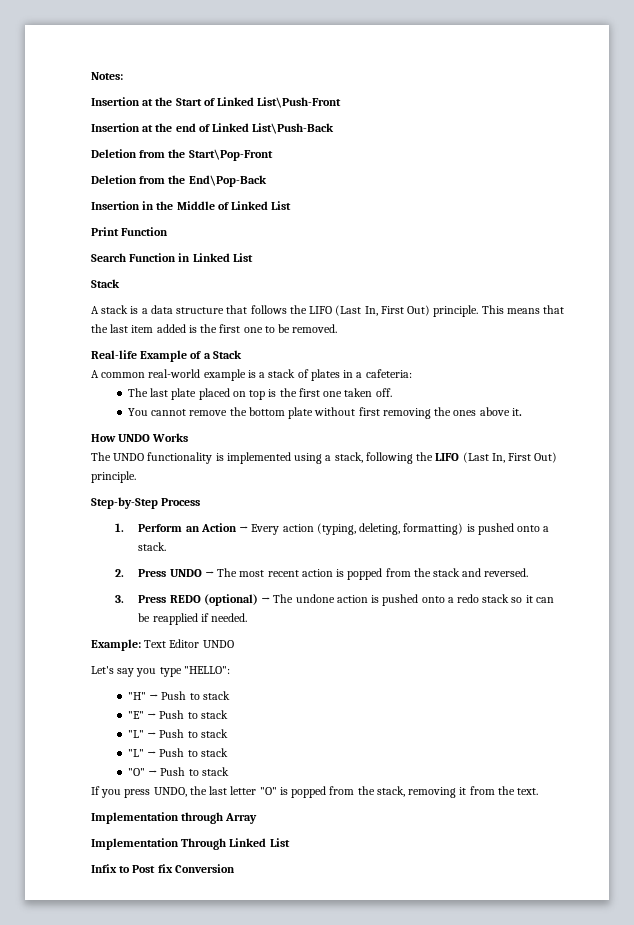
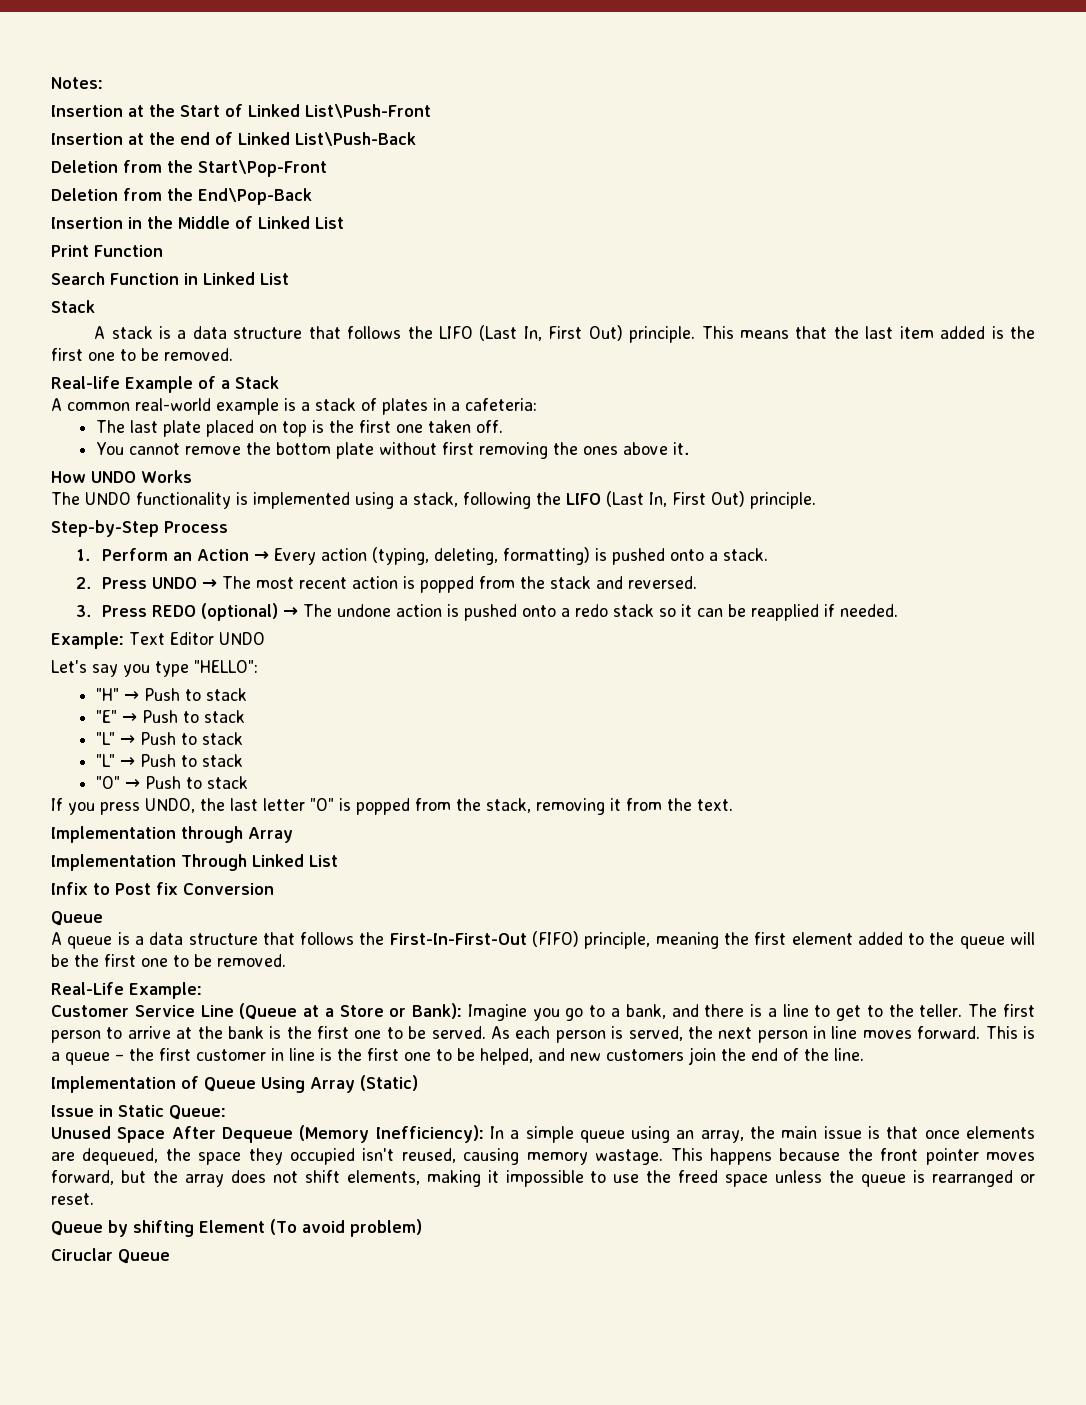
(235, 868) none -> [51,911,103,926] [51,931,1035,949] [51,954,286,967] [51,982,202,999] [51,1003,1035,1021] [51,1026,1035,1043] [51,1047,864,1065] [51,1075,418,1093] [51,1105,226,1120] [51,1125,1035,1143] [51,1148,1035,1165] [51,1170,1036,1187] [51,1193,94,1205] [51,1219,422,1237] [51,1248,170,1264] // Queue // A queue is a data structure that follows the First-In-First-Out (FIFO) principle, meaning the first element added to the queue will be the first one to be removed. // Real-Life Example: // Customer Service Line (Queue at a Store or Bank): Imagine you go to a bank, and there is a line to get to the teller. The first person to arrive at the bank is the first one to be served. As each person is served, the next person in line moves forward. This is a queue – the first customer in line is the first one to be helped, and new customers join the end of the line. // Implementation of Queue Using Array (Static) // Issue in Static Queue: // Unused Space After Dequeue (Memory Inefficiency): In a simple queue using an array, the main issue is that once elements are dequeued, the space they occupied isn't reused, causing memory wastage. This happens because the front pointer moves forward, but the array does not shift elements, making it impossible to use the freed space unless the queue is rearranged or reset. // Queue by shifting Element (To avoid problem) // Ciruclar Queue

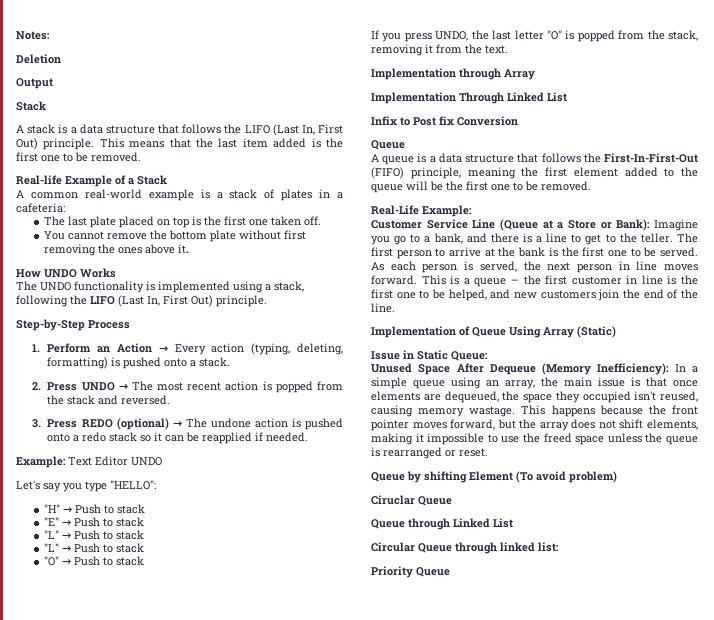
[51,104,431,118] [51,132,416,146] [51,160,327,177] [51,188,312,205] [51,216,344,229] [51,245,163,257] [51,272,289,285] Insertion at the Start of Linked List\Push-Front // Insertion at the end of Linked List\Push-Back // Deletion from the Start\Pop-Front // Deletion from the End\Pop-Back // Insertion in the Middle of Linked List // Print Function // Search Function in Linked List -> [16,54,61,64] [16,78,53,89] Deletion // Output
(170, 1256) none -> [371,518,513,530] [371,542,559,554] [371,566,450,578] // Queue through Linked List // Circular Queue through linked list: // Priority Queue

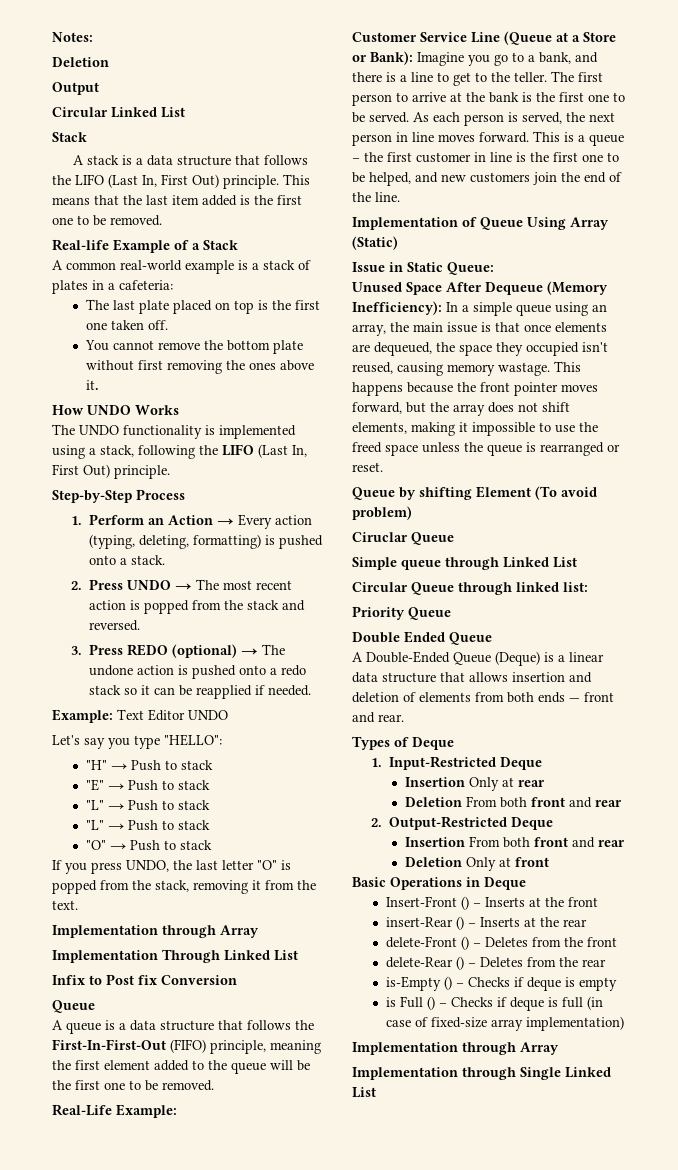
(53, 83) none -> [52,107,185,118] // Circular Linked List
[371,519,405,529] Queue -> [352,557,441,570] Simple queue
(450, 572) none -> [352,631,492,645] [352,651,604,666] [352,672,592,683] [352,692,614,703] [352,712,404,723] [352,736,454,750] [370,756,543,770] [404,777,545,791] [404,796,622,808] [370,816,554,830] [404,836,625,848] [404,857,549,871] [352,877,526,890] [386,896,599,910] [386,916,588,930] [386,936,618,950] [386,956,607,970] [386,976,618,991] [386,996,604,1011] [386,1016,625,1031] [352,1042,559,1055] [352,1067,611,1080] [352,1087,376,1098] // Double Ended Queue // A Double-Ended Queue (Deque) is a linear data structure that allows insertion and deletion of elements from both ends — front and rear. // Types of Deque // 1. Input-Restricted Deque // Insertion Only at rear // Deletion From both front and rear // 2. Output-Restricted Deque // Insertion From both front and rear // Deletion Only at front // Basic Operations in Deque // Insert-Front () – Inserts at the front // insert-Rear () – Inserts at the rear // delete-Front () – Deletes from the front // delete-Rear () – Deletes from the rear // is-Empty () – Checks if deque is empty // is Full () – Checks if deque is full (in case of fixed-size array implementation) // Implementation through Array // Implementation through Single Linked List

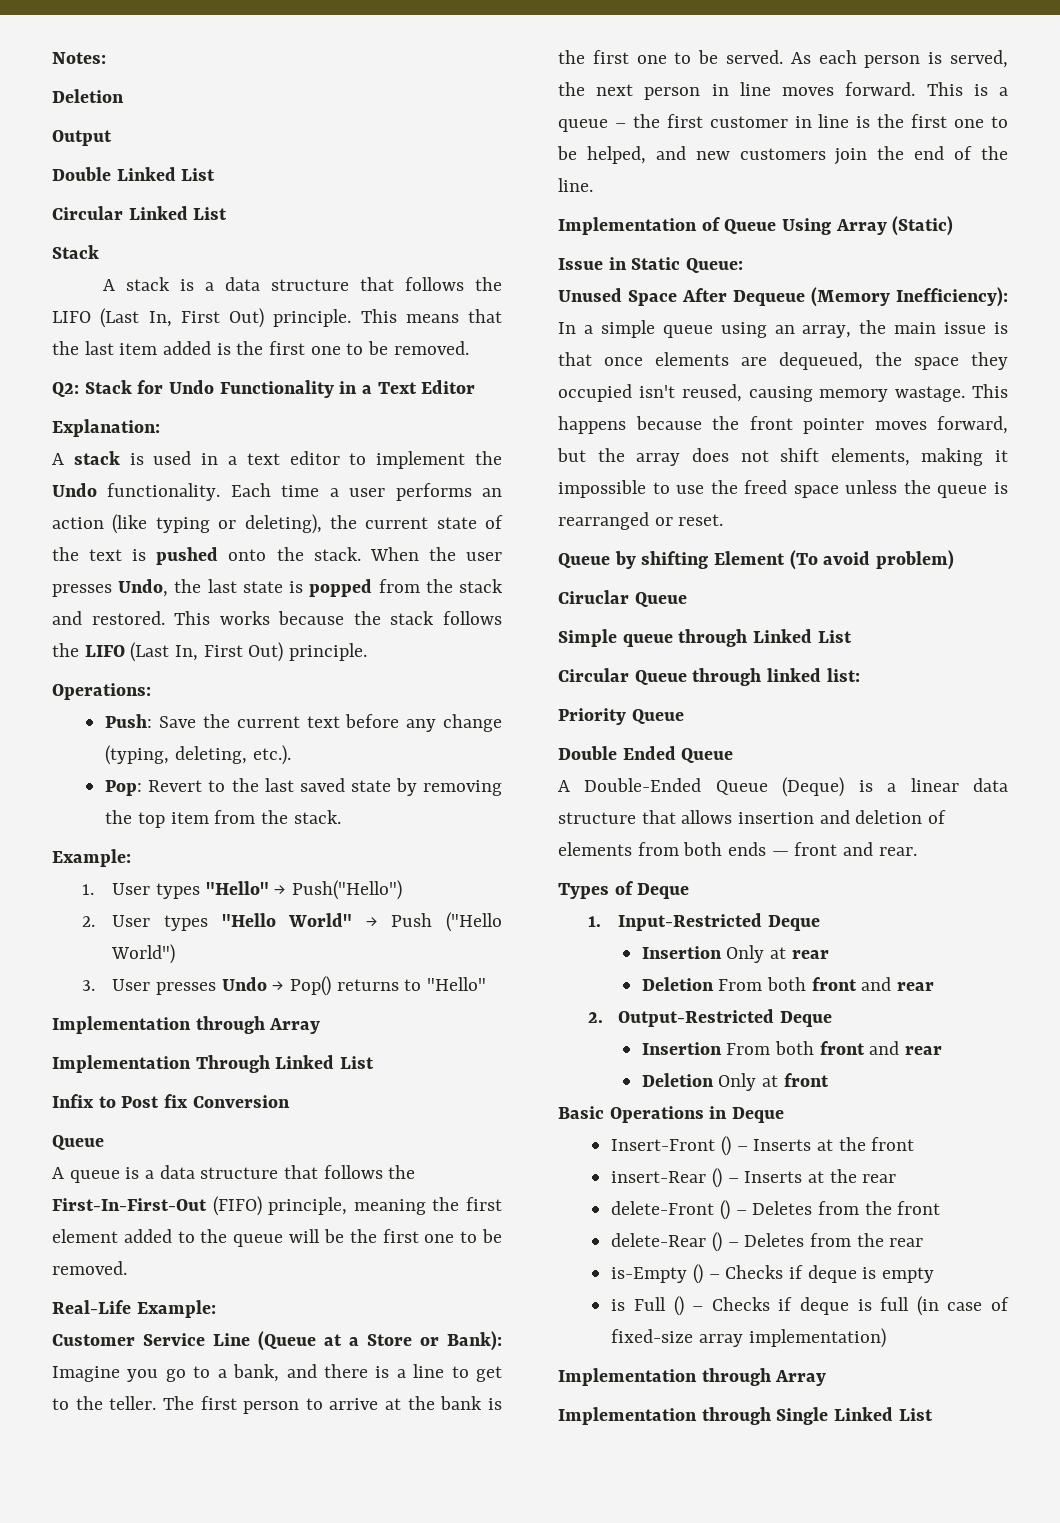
(99, 88) none -> [52,167,216,181] // Double Linked List
[52,239,238,253] [52,260,311,274] [52,280,173,294] [86,299,321,314] [86,320,169,330] [85,340,304,354] [86,360,315,374] [86,380,100,390] [52,405,179,415] [52,424,296,439] [52,445,195,459] Real-life Example of a Stack // A common real-world example is a stack of plates in a cafeteria: // The last plate placed on top is the first one taken off. // You cannot remove the bottom plate without first removing the ones above it. // How UNDO Works // The UNDO functionality is implemented using a stack, following -> [52,380,476,398] [52,419,160,437] [52,451,503,469] [52,483,503,501] [52,514,503,534] [52,547,502,565] [52,579,503,597] [52,611,502,625] Q2: Stack for Undo Functionality in a Text Editor // Explanation: // A stack is used in a text editor to implement the Undo functionality. Each time a user performs an action (like typing or deleting), the current state of the text is pushed onto the stack. When the user presses Undo, the last state is popped from the stack and restored. This works because the stack follows
[52,489,185,503] [70,514,313,529] [89,534,324,549] [89,555,166,565] [70,579,293,590] [89,600,306,614] [89,620,141,631] [70,644,286,658] [89,665,307,679] [89,685,312,699] [52,709,228,723] [52,734,222,749] [86,760,214,771] [86,779,211,791] [86,800,211,811] [86,820,211,831] [86,840,213,851] [52,860,291,874] [52,880,316,894] [52,900,78,910] Step-by-Step Process // 1. Perform an Action → Every action (typing, deleting, formatting) is pushed onto a stack. // 2. Press UNDO → The most recent action is popped from the stack and reversed. // 3. Press REDO (optional) → The undone action is pushed onto a redo stack so it can be reapplied if needed. // Example: Text Editor UNDO // Let's say you type "HELLO": // "H" → Push to stack // "E" → Push to stack // "L" → Push to stack // "L" → Push to stack // "O" → Push to stack // If you press UNDO, the last letter "O" is popped from the stack, removing it from the text. -> [52,683,151,700] [105,714,502,732] [105,745,291,765] [105,778,502,796] [105,810,341,828] [52,849,131,867] [82,880,403,900] [82,912,502,932] [111,944,176,964] [82,976,487,996] Operations: // Push: Save the current text before any change (typing, deleting, etc.). // Pop: Revert to the last saved state by removing the top item from the stack. // Example: // 1. User types "Hello" → Push("Hello") // 2. User types "Hello World" → Push ("Hello World") // 3. User presses Undo → Pop() returns to "Hello"

